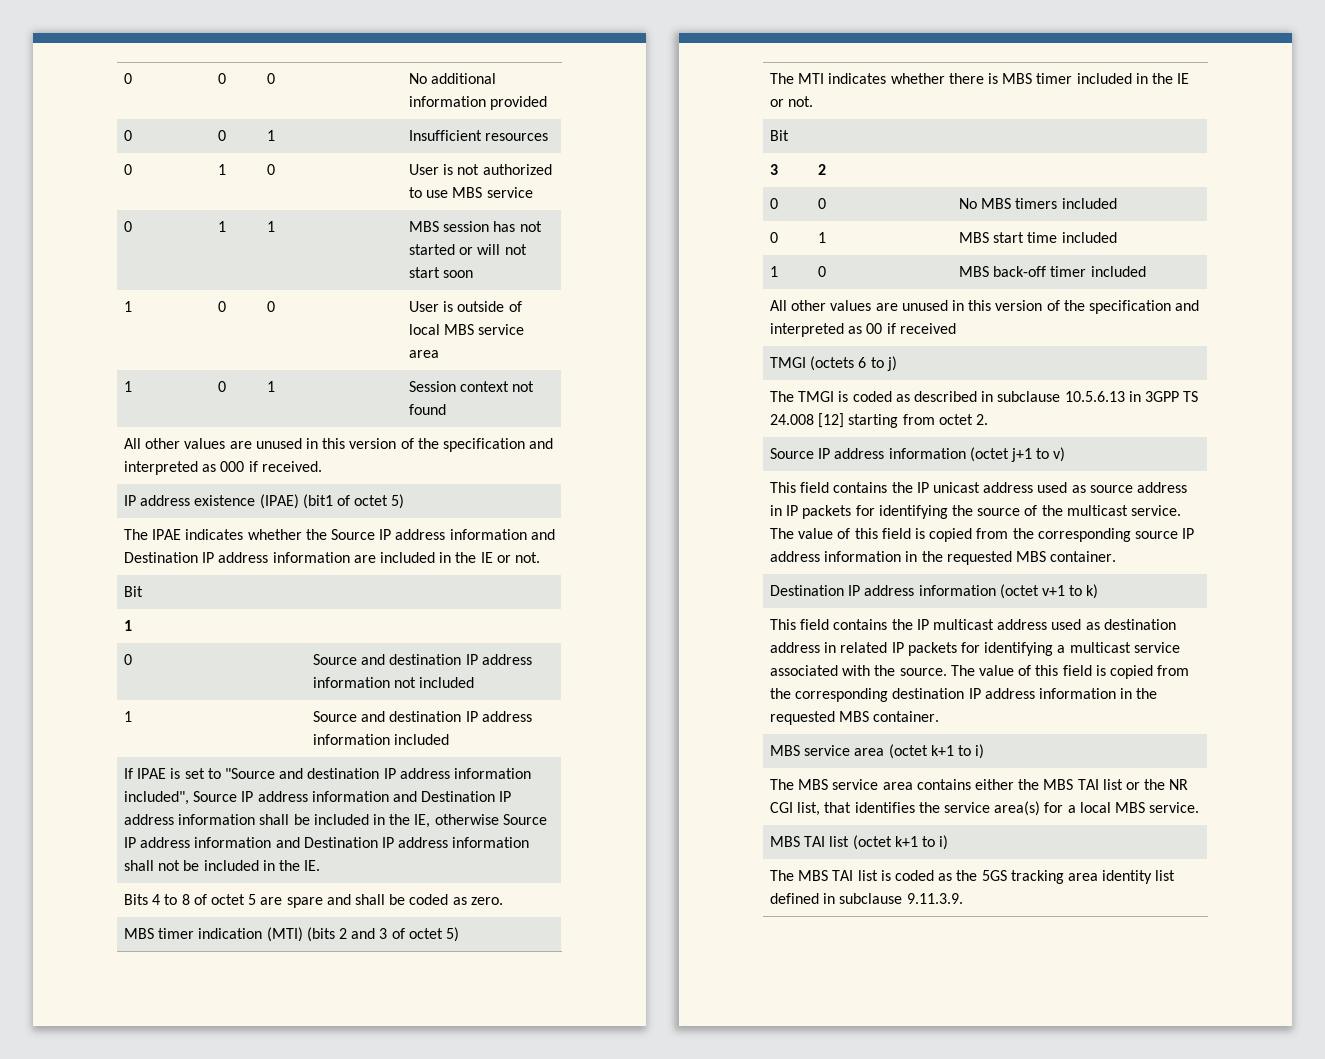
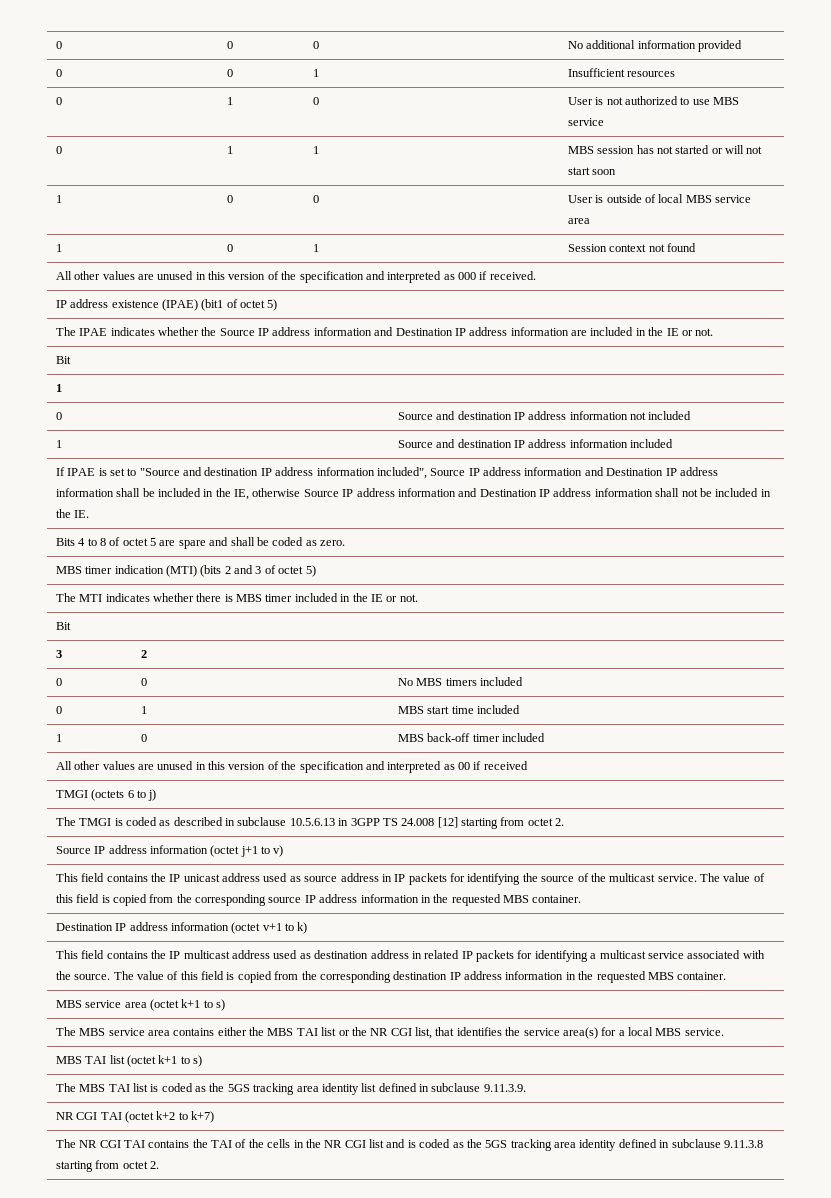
[975,744,985,759] i) -> [216,999,226,1011] s)
[939,835,949,850] i) -> [193,1055,203,1067] s)
(963, 898) none -> [55,1111,215,1123] [55,1139,763,1151] [55,1160,159,1172] // NR CGI TAI (octet k+2 to k+7) // The NR CGI TAI contains the TAI of the cells in the NR CGI list and is coded as the 5GS tracking area identity defined in subclause 9.11.3.8 starting from octet 2.

